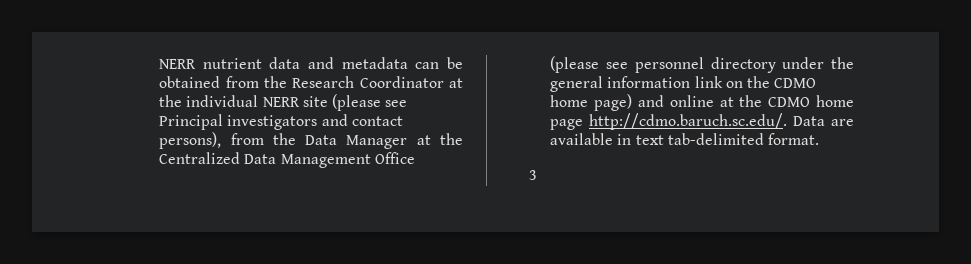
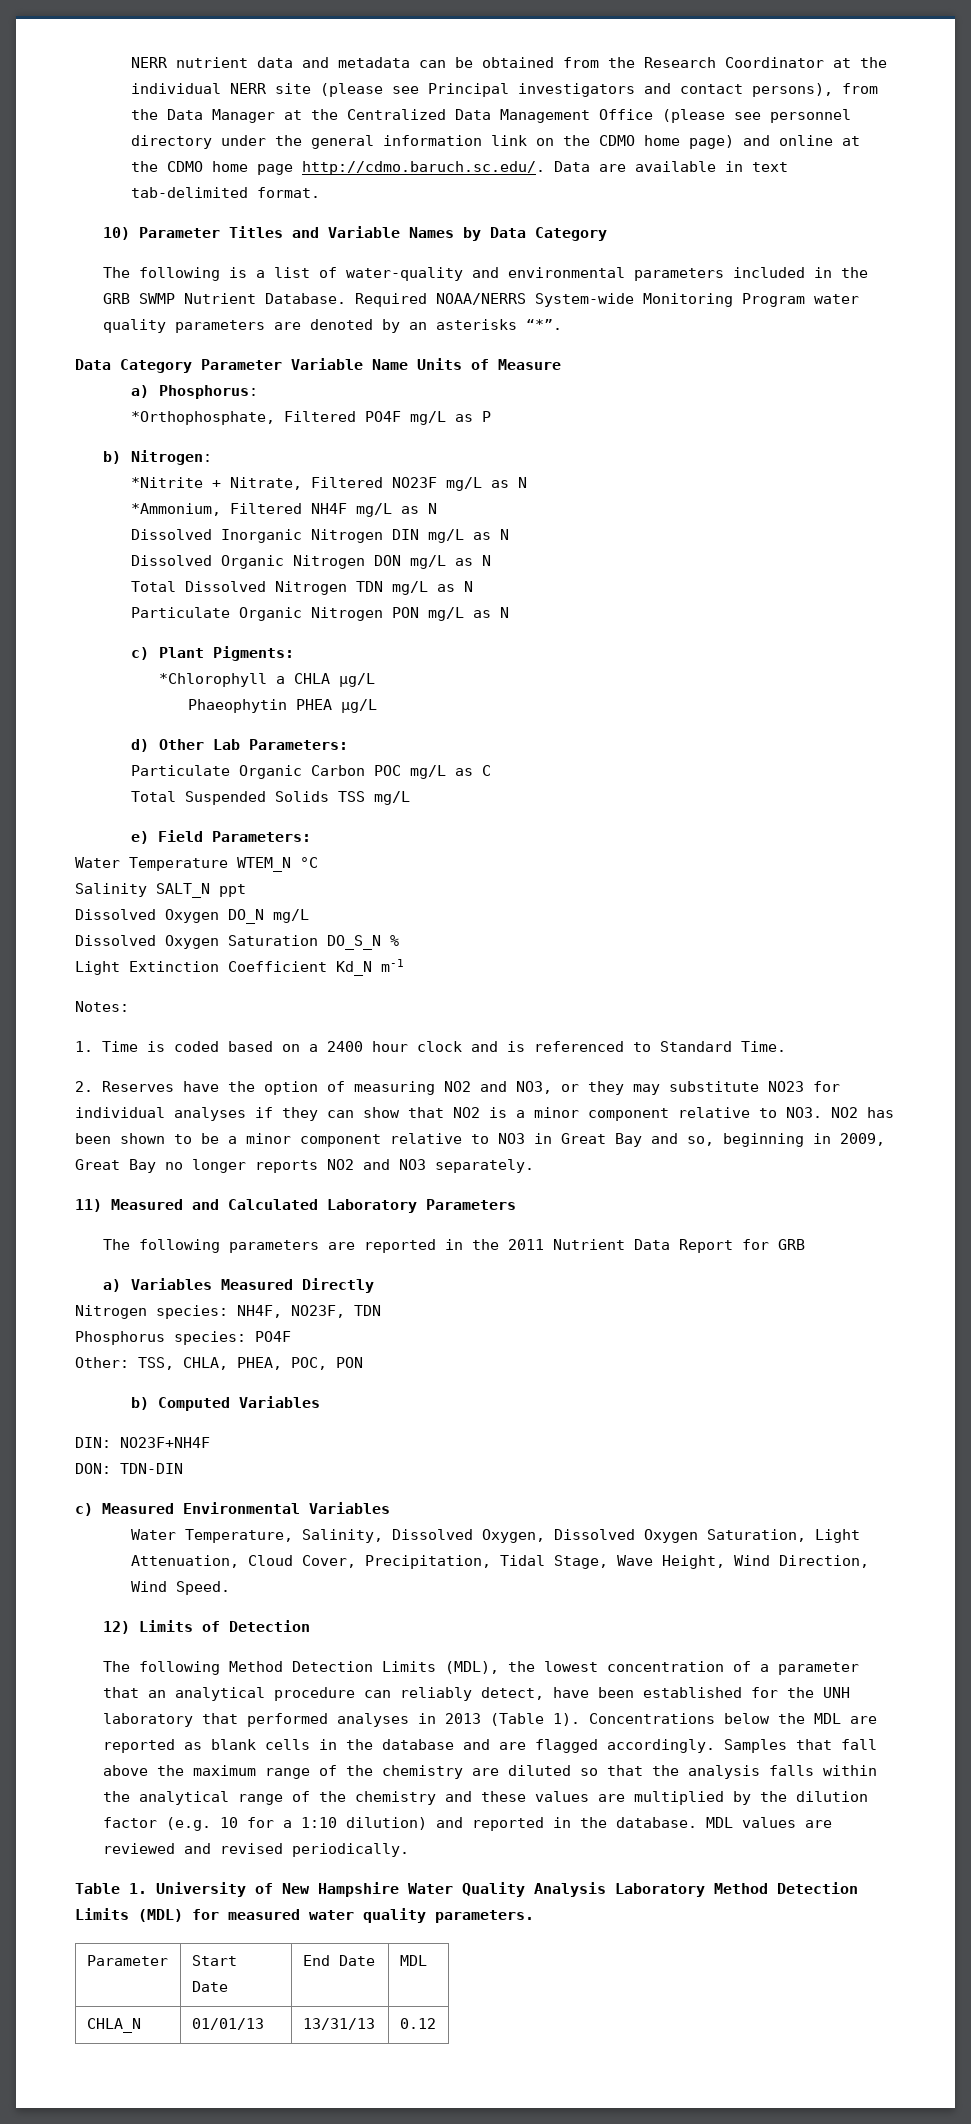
[529,170,538,180] 3 -> [103,226,608,241] [103,267,869,281] [103,293,860,307] [103,319,563,333] [75,358,561,373] [131,385,259,399] [131,411,492,425] [103,450,213,465] [131,477,528,491] [131,503,438,517] [131,529,510,543] [131,555,492,569] [131,581,474,595] [131,607,510,621] [131,646,295,661] [159,673,376,687] [187,699,377,713] [131,739,349,752] [131,765,492,779] [131,791,411,805] [131,830,312,844] [75,857,318,872] [75,883,246,898] [75,909,309,924] [75,935,399,950] [75,959,404,976] [75,1001,129,1012] [75,1041,786,1052] [75,1081,840,1095] [75,1107,894,1121] [75,1133,885,1147] [75,1159,534,1173] [75,1199,516,1213] [103,1239,806,1253] [103,1278,375,1293] [75,1305,381,1319] [75,1331,291,1345] [75,1357,363,1370] [131,1396,321,1411] [75,1437,210,1448] [75,1463,183,1474] [75,1502,390,1516] [131,1529,861,1543] [131,1555,870,1569] [131,1581,231,1595] [103,1620,311,1634] [103,1661,860,1675] [103,1687,851,1701] [103,1713,878,1727] [103,1739,878,1753] [103,1765,878,1779] [103,1791,869,1805] [103,1817,833,1831] [103,1843,410,1857] [75,1882,858,1897] [75,1908,534,1923] [86,1955,168,1966] [191,1955,237,1966] [191,1981,228,1992] [302,1955,375,1966] [399,1955,427,1966] [86,2018,141,2033] [191,2018,264,2030] [302,2018,375,2030] [399,2018,436,2029] 10) Parameter Titles and Variable Names by Data Category // The following is a list of water-quality and environmental parameters included in the GRB SWMP Nutrient Database. Required NOAA/NERRS System-wide Monitoring Program water quality parameters are denoted by an asterisks “*”. // Data Category Parameter Variable Name Units of Measure // a) Phosphorus: // *Orthophosphate, Filtered PO4F mg/L as P // b) Nitrogen: // *Nitrite + Nitrate, Filtered NO23F mg/L as N // *Ammonium, Filtered NH4F mg/L as N // Dissolved Inorganic Nitrogen DIN mg/L as N // Dissolved Organic Nitrogen DON mg/L as N // Total Dissolved Nitrogen TDN mg/L as N // Particulate Organic Nitrogen PON mg/L as N // c) Plant Pigments: // *Chlorophyll a CHLA μg/L // Phaeophytin PHEA μg/L // d) Other Lab Parameters: // Particulate Organic Carbon POC mg/L as C // Total Suspended Solids TSS mg/L // e) Field Parameters: // Water Temperature WTEM_N °C // Salinity SALT_N ppt // Dissolved Oxygen DO_N mg/L // Dissolved Oxygen Saturation DO_S_N % // Light Extinction Coefficient Kd_N m-1 // Notes: // 1. Time is coded based on a 2400 hour clock and is referenced to Standard Time. // 2. Reserves have the option of measuring NO2 and NO3, or they may substitute NO23 for individual analyses if they can show that NO2 is a minor component relative to NO3. NO2 has been shown to be a minor component relative to NO3 in Great Bay and so, beginning in 2009, Great Bay no longer reports NO2 and NO3 separately. // 11) Measured and Calculated Laboratory Parameters // The following parameters are reported in the 2011 Nutrient Data Report for GRB // a) Variables Measured Directly // Nitrogen species: NH4F, NO23F, TDN // Phosphorus species: PO4F // Other: TSS, CHLA, PHEA, POC, PON // b) Computed Variables // DIN: NO23F+NH4F // DON: TDN-DIN // c) Measured Environmental Variables // Water Temperature, Salinity, Dissolved Oxygen, Dissolved Oxygen Saturation, Light Attenuation, Cloud Cover, Precipitation, Tidal Stage, Wave Height, Wind Direction, Wind Speed. // 12) Limits of Detection // The following Method Detection Limits (MDL), the lowest concentration of a parameter that an analytical procedure can reliably detect, have been established for the UNH laboratory that performed analyses in 2013 (Table 1). Concentrations below the MDL are reported as blank cells in the database and are flagged accordingly. Samples that fall above the maximum range of the chemistry are diluted so that the analysis falls within the analytical range of the chemistry and these values are multiplied by the dilution factor (e.g. 10 for a 1:10 dilution) and reported in the database. MDL values are reviewed and revised periodically. // Table 1. University of New Hampshire Water Quality Analysis Laboratory Method Detection Limits (MDL) for measured water quality parameters. // Parameter | Start Date | End Date | MDL // CHLA_N | 01/01/13 | 13/31/13 | 0.12

